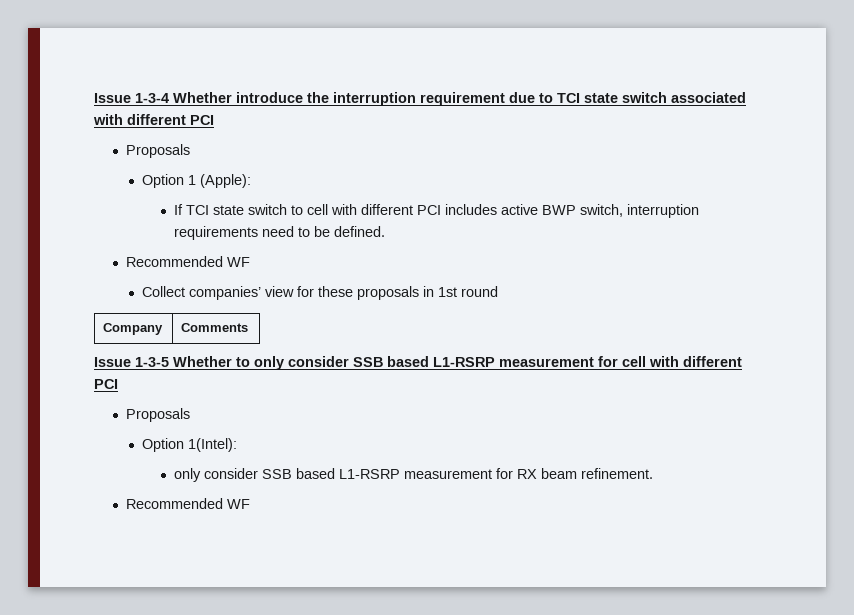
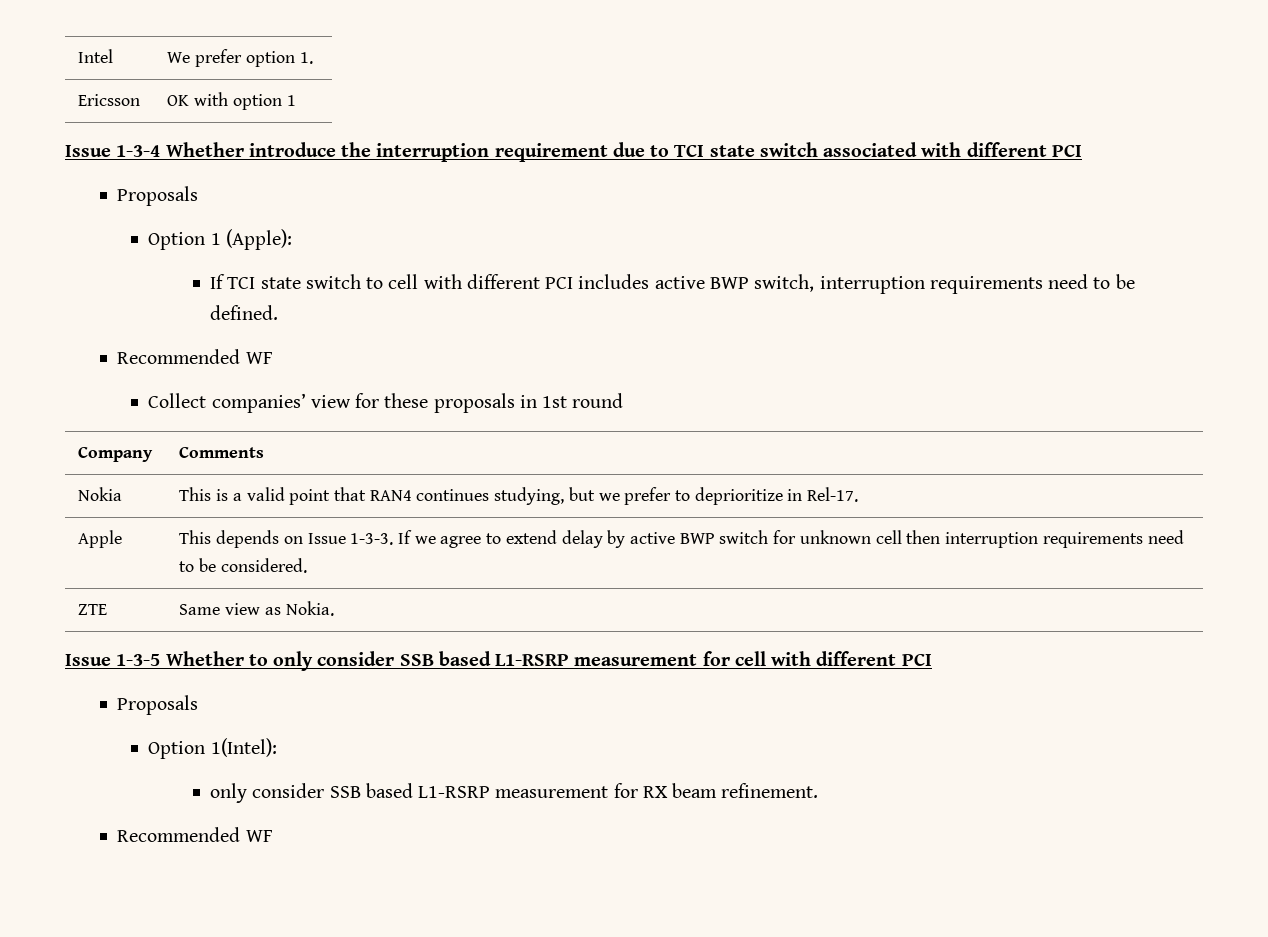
(94, 98) none -> [78,49,114,63] [167,49,313,67] [78,94,141,106] [167,92,296,110] Intel | We prefer option 1. // Ericsson | OK with option 1 //
(249, 327) none -> [78,487,123,501] [179,487,859,505] [78,530,123,548] [179,530,1184,548] [179,558,307,573] [78,604,108,615] [179,601,334,616] // Nokia | This is a valid point that RAN4 continues studying, but we prefer to deprioritize in Rel-17. // Apple | This depends on Issue 1-3-3. If we agree to extend delay by active BWP switch for unknown cell then interruption requirements need to be considered. // ZTE | Same view as Nokia.

